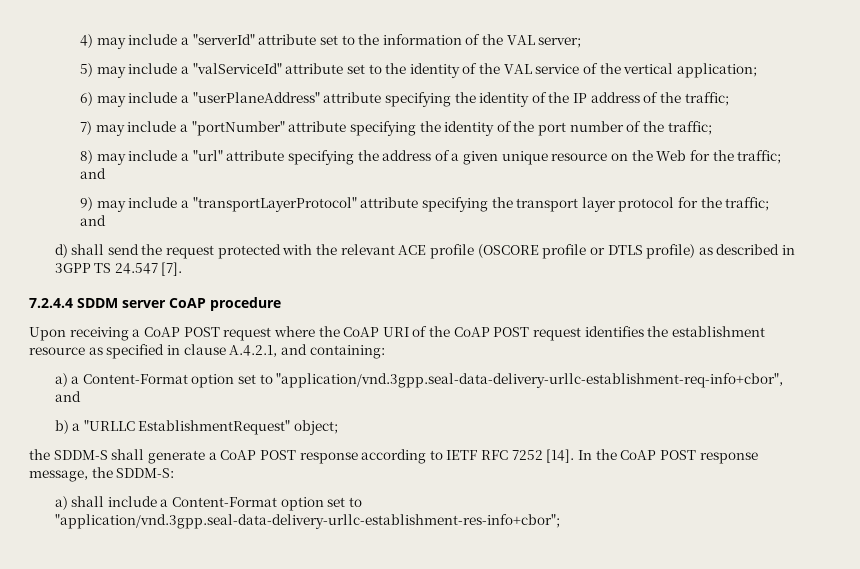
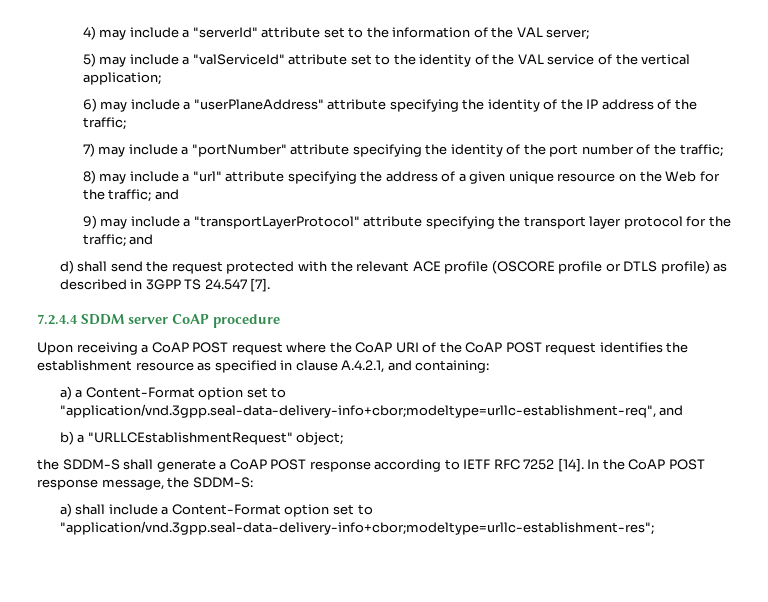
[276,373,784,388] "application/vnd.3gpp.seal-data-delivery-urllc-establishment-req-info+cbor", -> [59,404,656,418] "application/vnd.3gpp.seal-data-delivery-info+cbor;modeltype=urllc-establishment-req",
[83,420,291,435] "URLLC EstablishmentRequest" -> [87,432,293,445] "URLLCEstablishmentRequest"
[54,514,560,529] "application/vnd.3gpp.seal-data-delivery-urllc-establishment-res-info+cbor"; -> [59,521,654,535] "application/vnd.3gpp.seal-data-delivery-info+cbor;modeltype=urllc-establishment-res";

